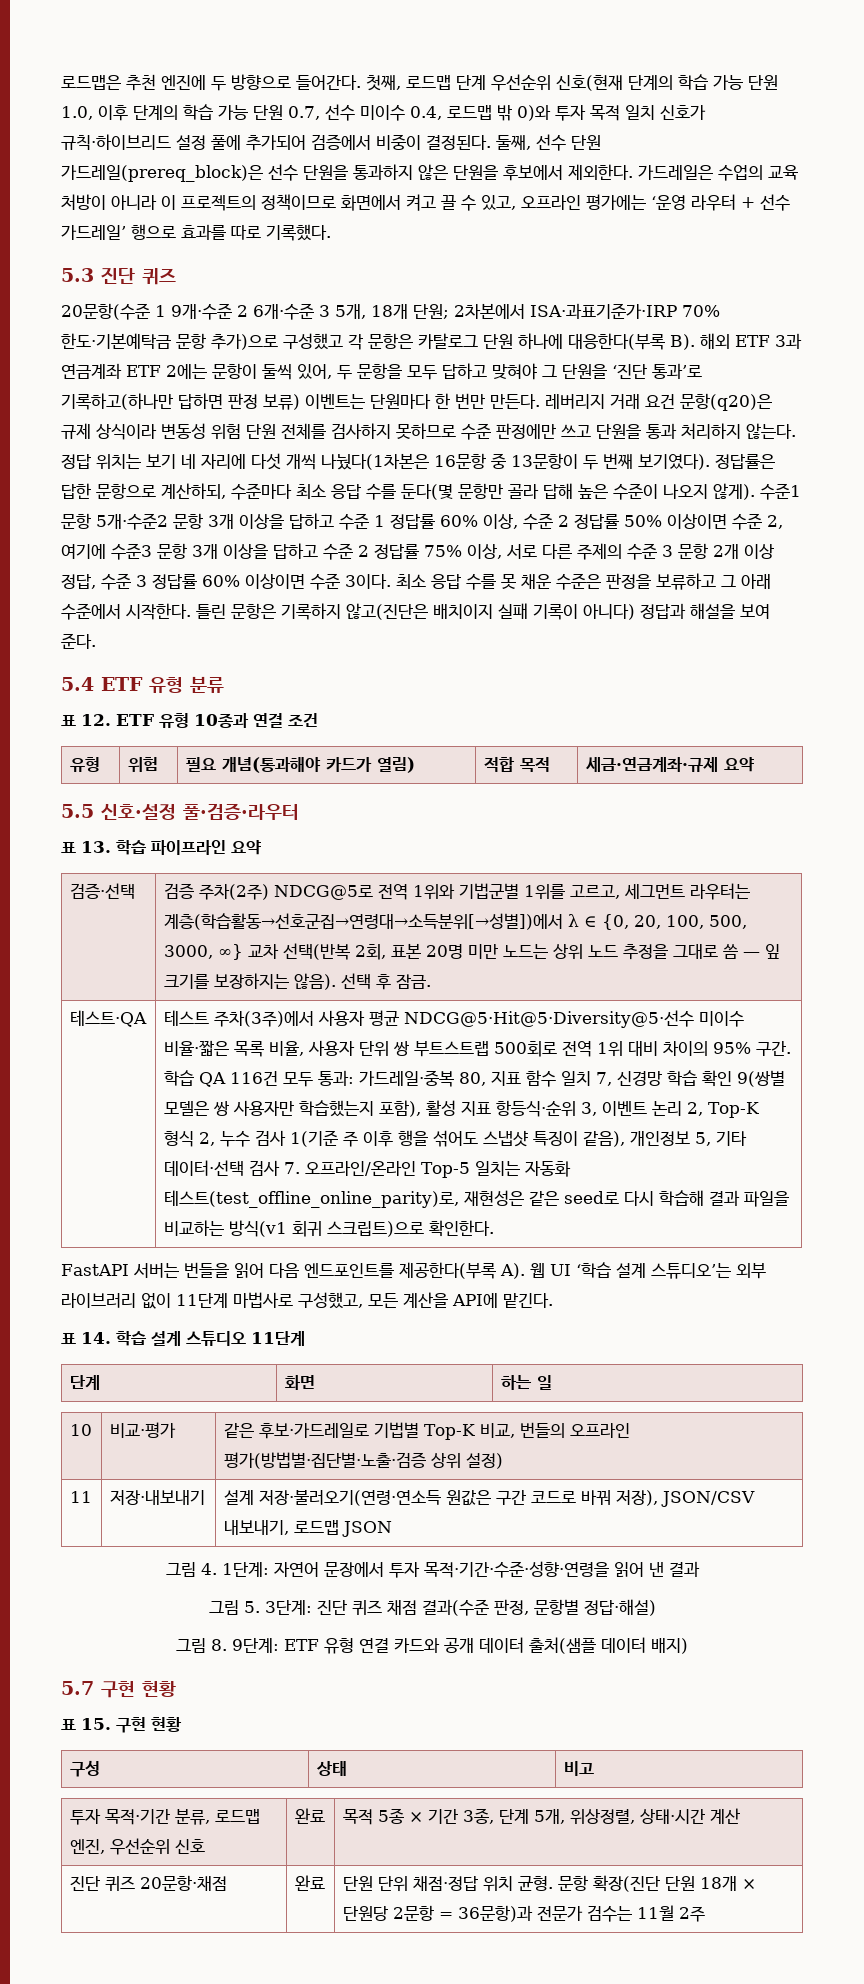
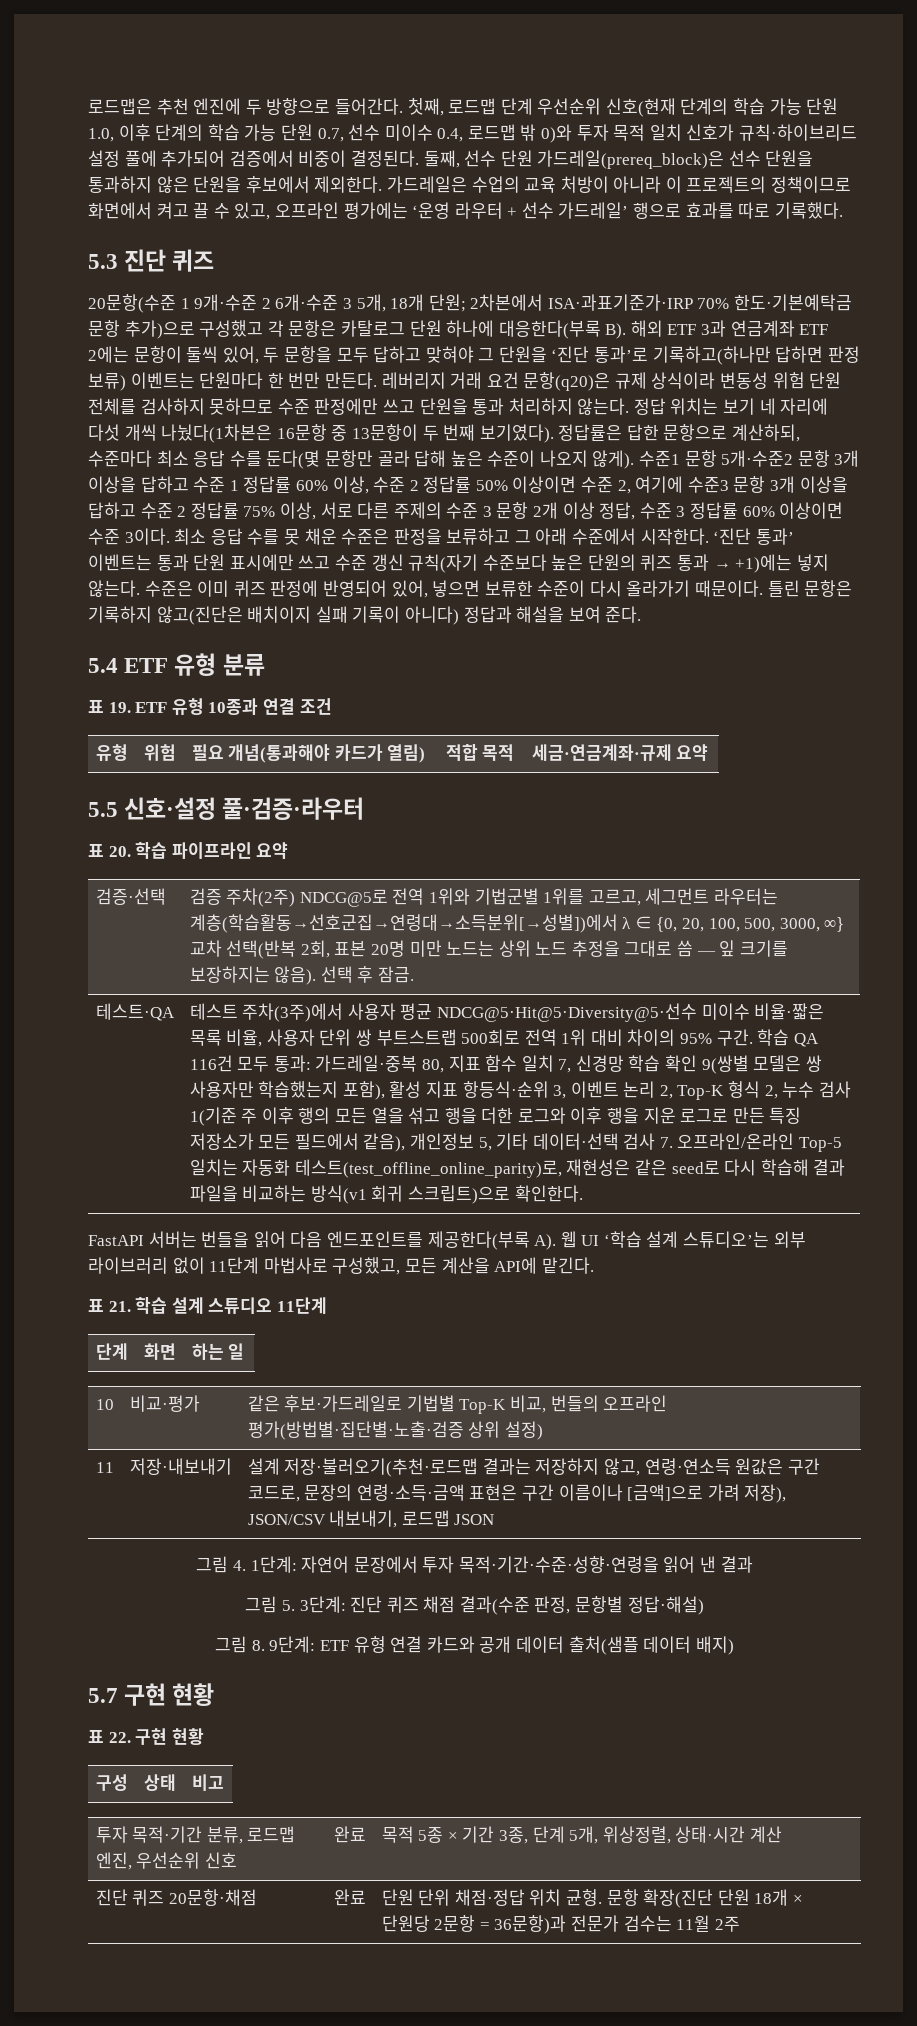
(191, 611) none -> [713,528,794,545] [88,554,829,573] [88,580,764,598] ‘진단 통과’ 이벤트는 통과 단원 표시에만 쓰고 수준 갱신 규칙(자기 수준보다 높은 단원의 퀴즈 통과 → +1)에는 넣지 않는다. 수준은 이미 퀴즈 판정에 반영되어 있어, 넣으면 보류한 수준이 다시 올라가기 때문이다.
[81,714,111,726] 12. -> [108,702,131,713] 19.
[81,841,111,853] 13. -> [108,846,131,857] 20.
[397,1130,578,1147] 행을 섞어도 스냅샷 특징이 -> [298,1107,802,1124] [189,1133,359,1150] 행의 모든 열을 섞고 행을 더한 로그와 이후 행을 지운 로그로 만든 특징 저장소가 모든 필드에서
[81,1332,111,1344] 14. -> [108,1301,131,1312] 21.
[258,1490,611,1506] 저장·불러오기(연령·연소득 원값은 구간 코드로 바꿔 -> [284,1458,820,1477] [247,1484,740,1502] 저장·불러오기(추천·로드맵 결과는 저장하지 않고, 연령·연소득 원값은 구간 코드로, 문장의 연령·소득·금액 표현은 구간 이름이나 [금액]으로 가려
[81,1718,111,1730] 15. -> [108,1732,131,1743] 22.

